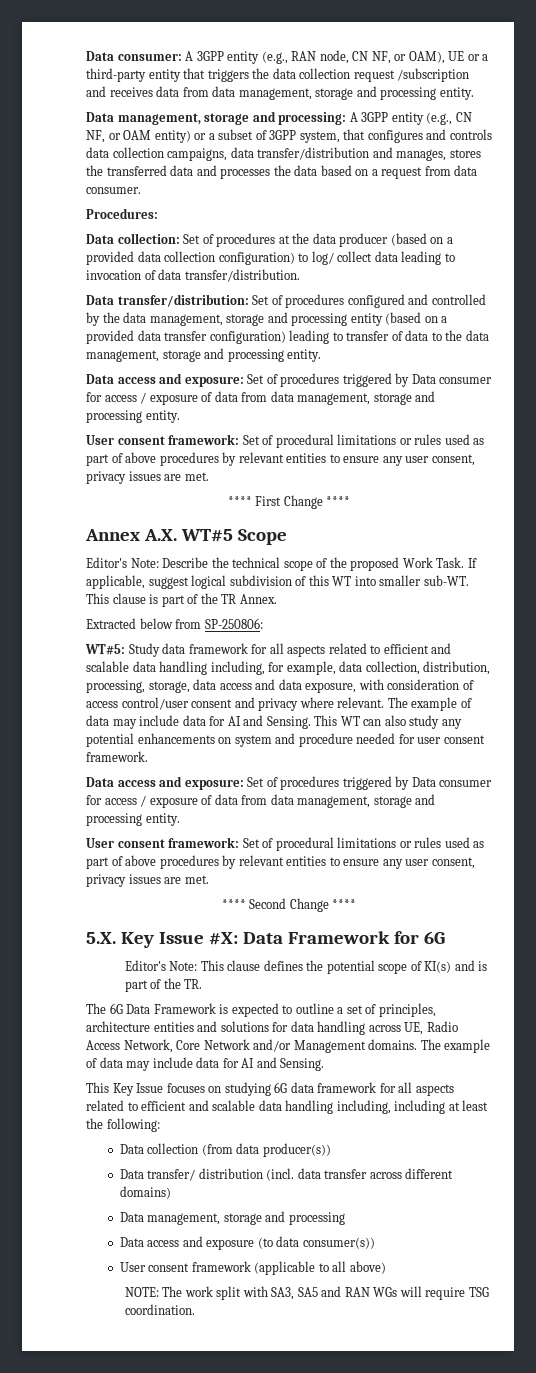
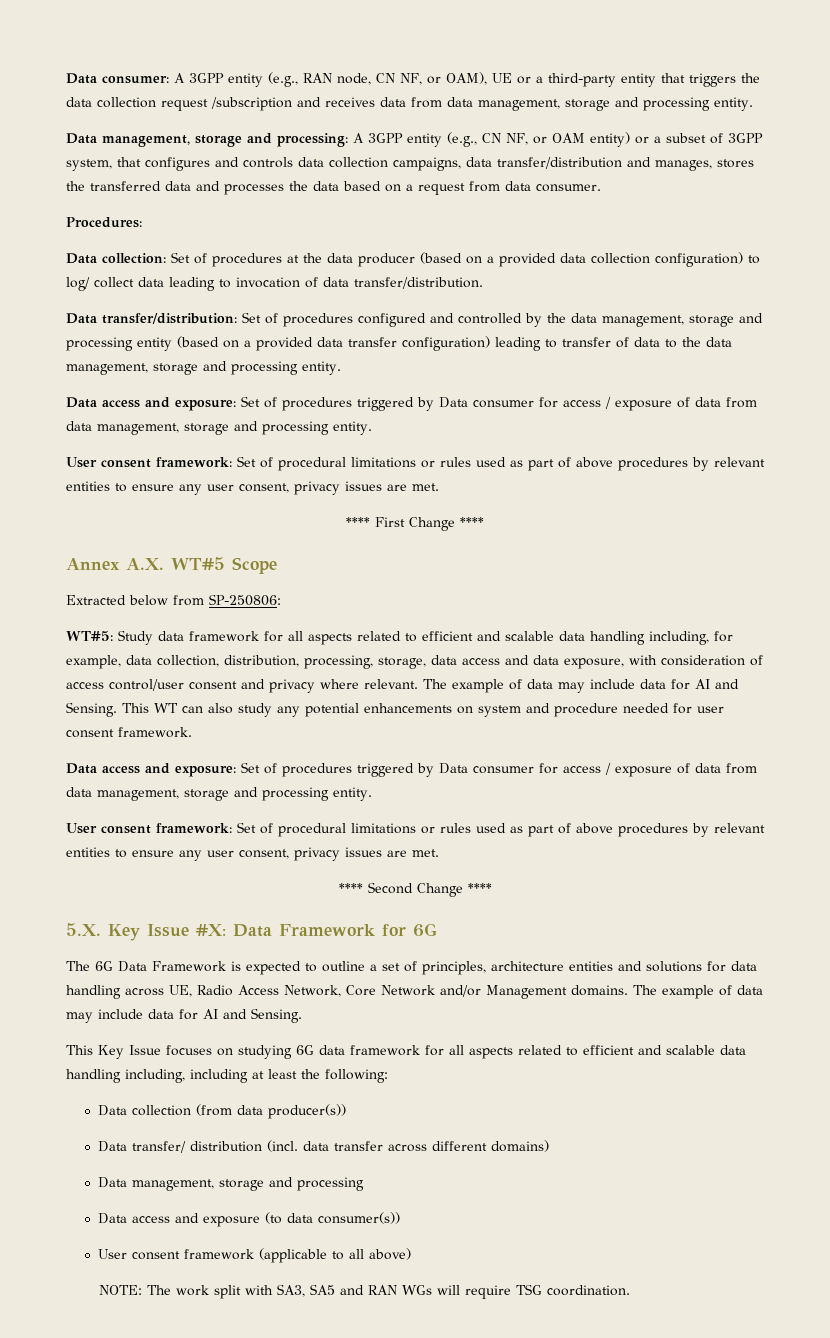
[86,557,477,571] [86,575,469,589] [86,593,277,607] // Editor's Note: Describe the technical scope of the proposed Work Task. If applicable, suggest logical subdivision of this WT into smaller sub-WT. This clause is part of the TR Annex. -> (277, 565) none
[124,960,488,974] [124,978,203,992] // Editor's Note: This clause defines the potential scope of KI(s) and is part of the TR. -> (437, 930) none

